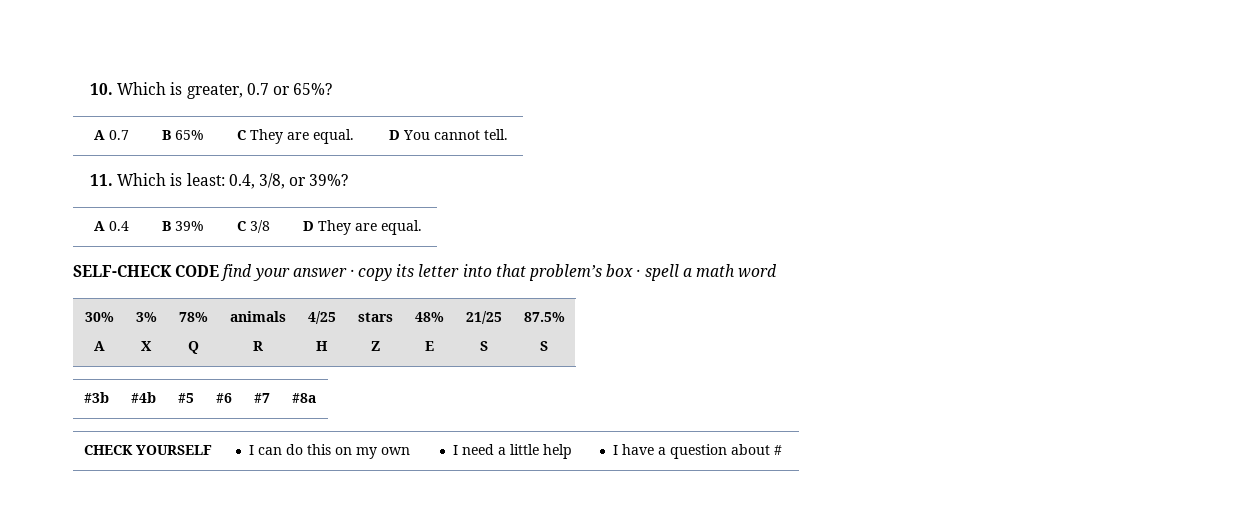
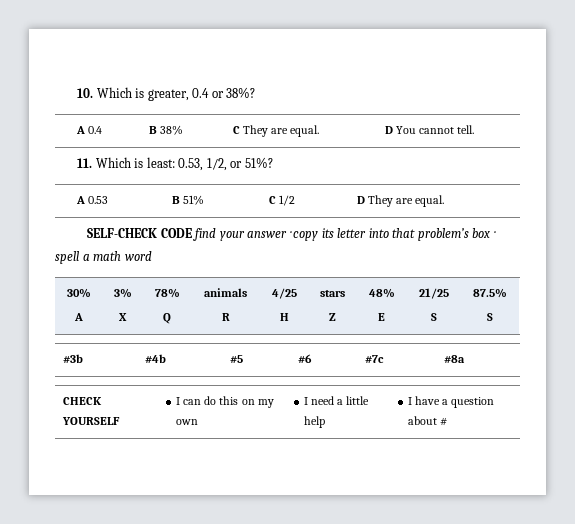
[246,83,333,95] [93,130,129,140] [161,130,204,140] 0.7 or 65%? // A 0.7 | B 65% -> [192,87,256,98] [75,126,102,134] [148,125,183,135] 0.4 or 38%? // A 0.4 | B 38%
[228,173,349,189] [93,221,129,231] [161,221,204,231] [236,220,270,233] 0.4, 3/8, or 39%? // A 0.4 | B 39% | C 3/8 -> [178,157,273,171] [75,196,108,204] [171,195,204,205] [268,195,295,206] 0.53, 1/2, or 51%? // A 0.53 | B 51% | C 1/2
[253,393,270,403] #7 -> [365,355,385,363] #7c

